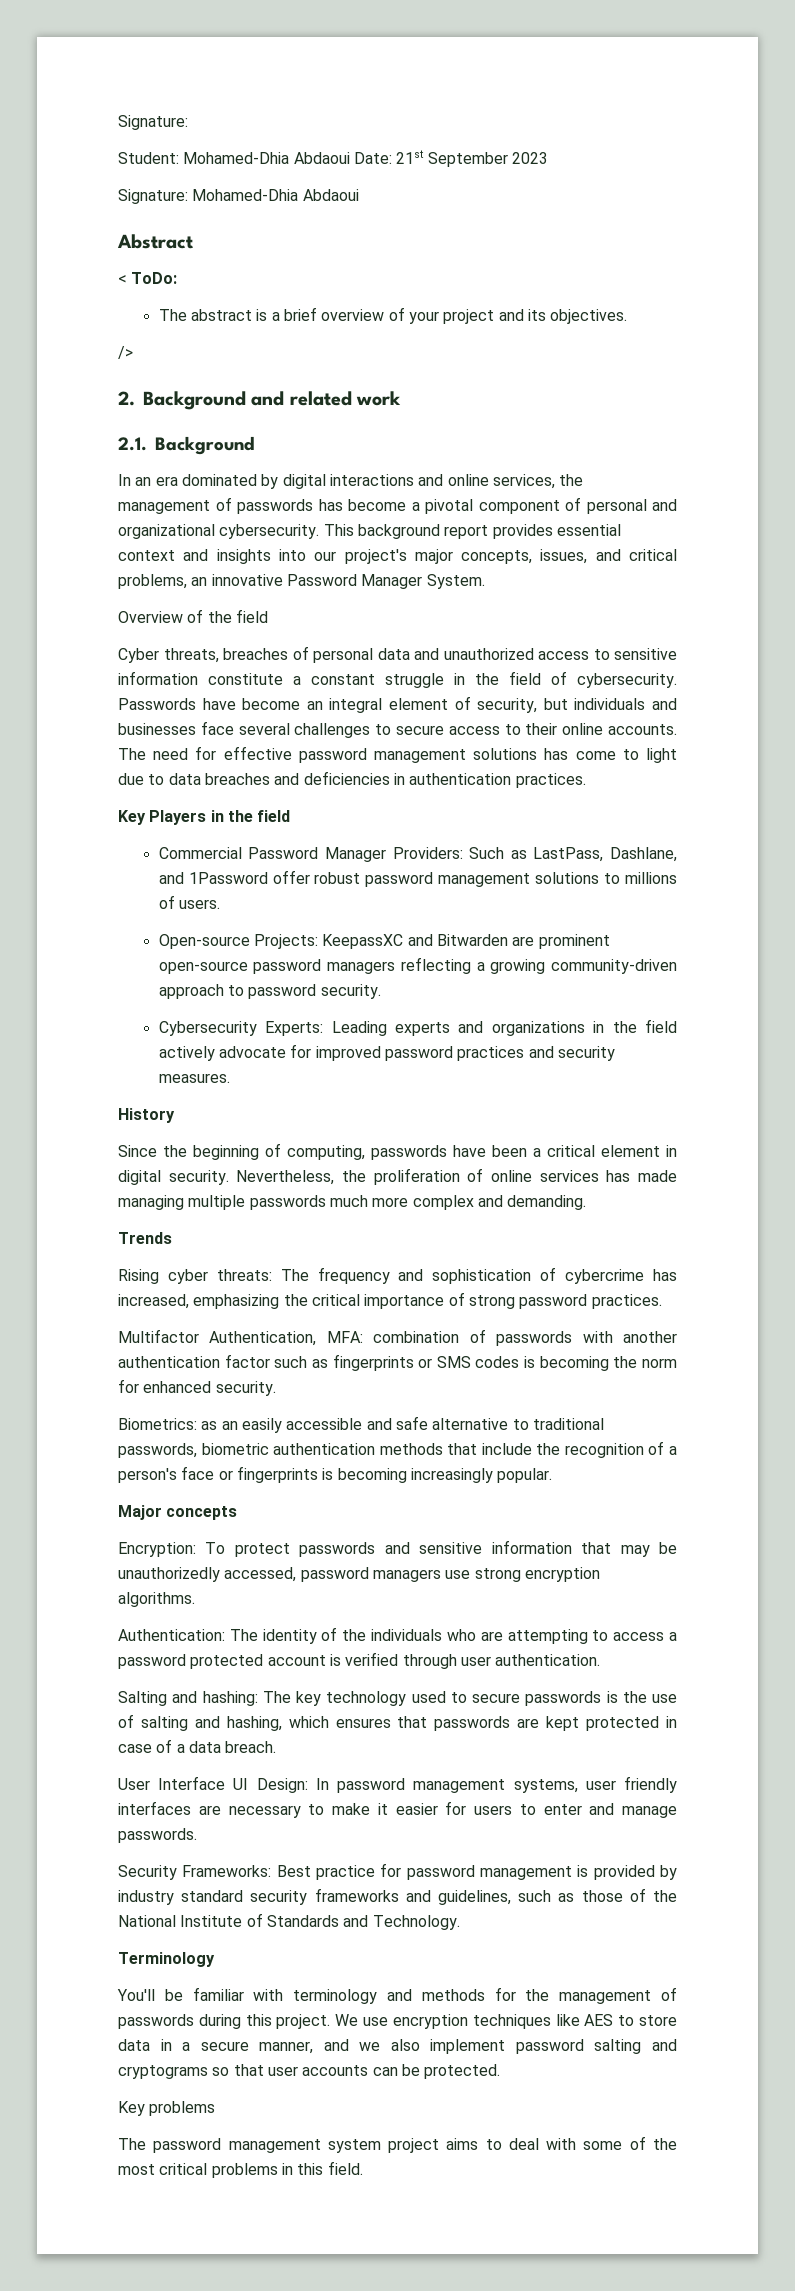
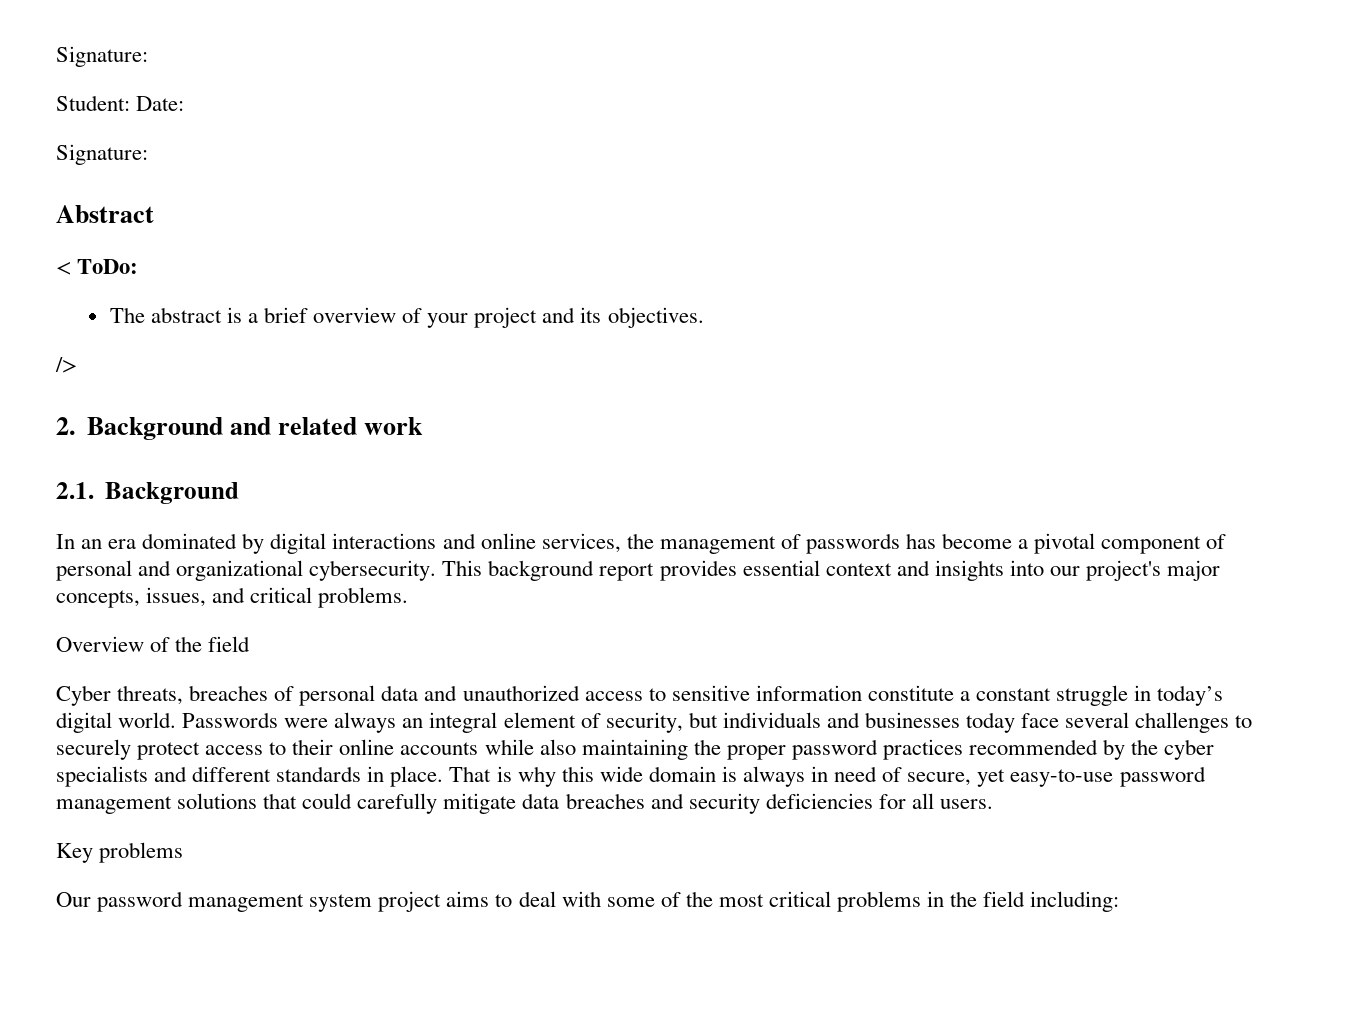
[183,152,350,164] Mohamed-Dhia Abdaoui -> (130, 103) none
[396,150,548,167] [118,189,359,204] 21st September 2023 // Signature: Mohamed-Dhia Abdaoui -> [56,144,148,165] // Signature:
[118,574,485,589] problems, an innovative Password Manager System. -> [318,587,409,608] problems.
[475,671,677,688] [118,698,301,710] the field of cybersecurity. Passwords have become -> [1157,685,1224,706] [56,712,397,733] today’s digital world. Passwords were always
(196, 729) none -> [966,712,1016,733] today
[396,725,444,735] secure -> [56,739,201,760] securely protect
[608,724,677,735] [118,746,677,763] [118,771,586,788] [118,810,291,825] [158,847,677,862] [158,870,677,887] [158,895,221,909] [158,934,610,949] [158,957,678,974] [158,984,381,999] [158,1019,677,1036] [158,1044,616,1061] [158,1073,230,1083] [118,1108,175,1123] [118,1143,677,1160] [118,1168,677,1185] [118,1195,587,1210] [118,1232,172,1244] [118,1267,678,1284] [118,1292,662,1309] [118,1329,677,1346] [118,1354,677,1371] [118,1379,276,1396] [118,1416,604,1433] [118,1441,677,1458] [118,1466,553,1483] [118,1505,238,1520] [118,1540,678,1557] [118,1567,600,1582] [118,1592,195,1607] [118,1627,677,1644] [118,1652,601,1669] [118,1691,677,1706] [118,1714,678,1731] [118,1739,277,1753] [118,1776,677,1793] [118,1801,677,1818] [118,1828,197,1843] [118,1863,677,1880] [118,1888,677,1905] [118,1913,460,1930] [118,1952,215,1967] [117,1987,677,2004] [118,2014,677,2029] [118,2039,677,2054] [118,2064,501,2079] accounts. The need for effective password management solutions has come to light due to data breaches and deficiencies in authentication practices. // Key Players in the field // Commercial Password Manager Providers: Such as LastPass, Dashlane, and 1Password offer robust password management solutions to millions of users. // Open-source Projects: KeepassXC and Bitwarden are prominent open-source password managers reflecting a growing community-driven approach to password security. // Cybersecurity Experts: Leading experts and organizations in the field actively advocate for improved password practices and security measures. // History // Since the beginning of computing, passwords have been a critical element in digital security. Nevertheless, the proliferation of online services has made managing multiple passwords much more complex and demanding. // Trends // Rising cyber threats: The frequency and sophistication of cybercrime has increased, emphasizing the critical importance of strong password practices. // Multifactor Authentication, MFA: combination of passwords with another authentication factor such as fingerprints or SMS codes is becoming the norm for enhanced security. // Biometrics: as an easily accessible and safe alternative to traditional passwords, biometric authentication methods that include the recognition of a person's face or fingerprints is becoming increasingly popular. // Major concepts // Encryption: To protect passwords and sensitive information that may be unauthorizedly accessed, password managers use strong encryption algorithms. // Authentication: The identity of the individuals who are attempting to access a password protected account is verified through user authentication. // Salting and hashing: The key technology used to secure passwords is the use of salting and hashing, which ensures that passwords are kept protected in case of a data breach. // User Interface UI Design: In password management systems, user friendly interfaces are necessary to make it easier for users to enter and manage passwords. // Security Frameworks: Best practice for password management is provided by industry standard security frameworks and guidelines, such as those of the National Institute of Standards and Technology. // Terminology // You'll be familiar with terminology and methods for the management of passwords during this project. We use encryption techniques like AES to store data in a secure manner, and we also implement password salting and cryptograms so that user accounts can be protected. -> [400,739,1215,760] [56,766,1206,787] [56,793,993,814] accounts while also maintaining the proper password practices recommended by the cyber specialists and different standards in place. That is why this wide domain is always in need of secure, yet easy-to-use password management solutions that could carefully mitigate data breaches and security deficiencies for all users.
[118,2138,146,2150] The -> [56,892,91,907] Our
[297,2161,363,2175] this field. -> [950,891,1120,912] the field including:

